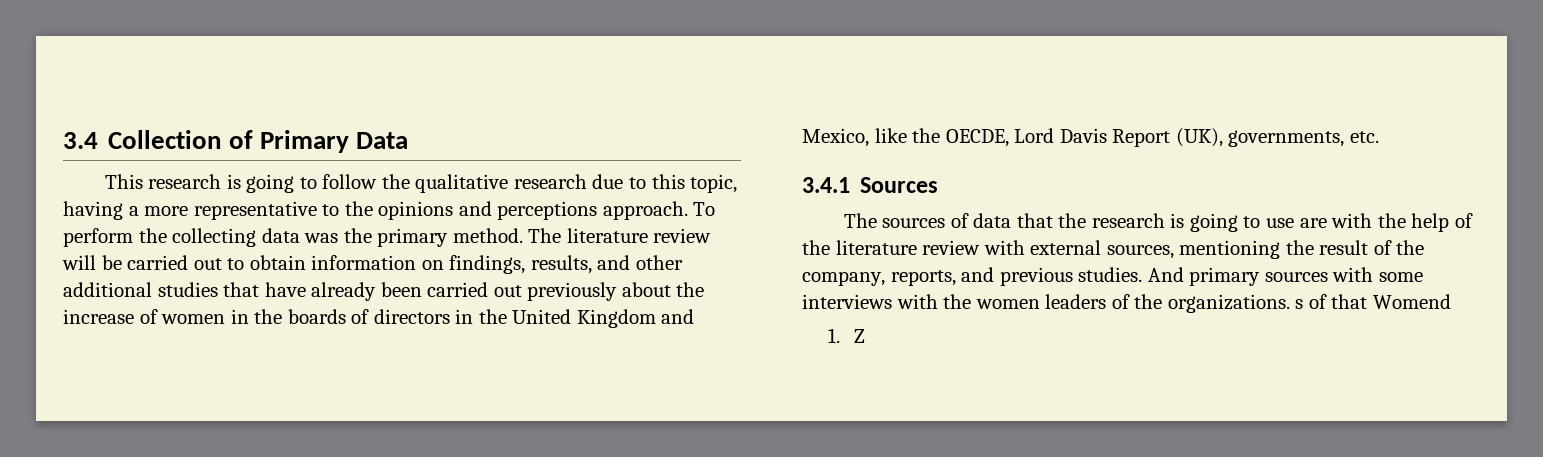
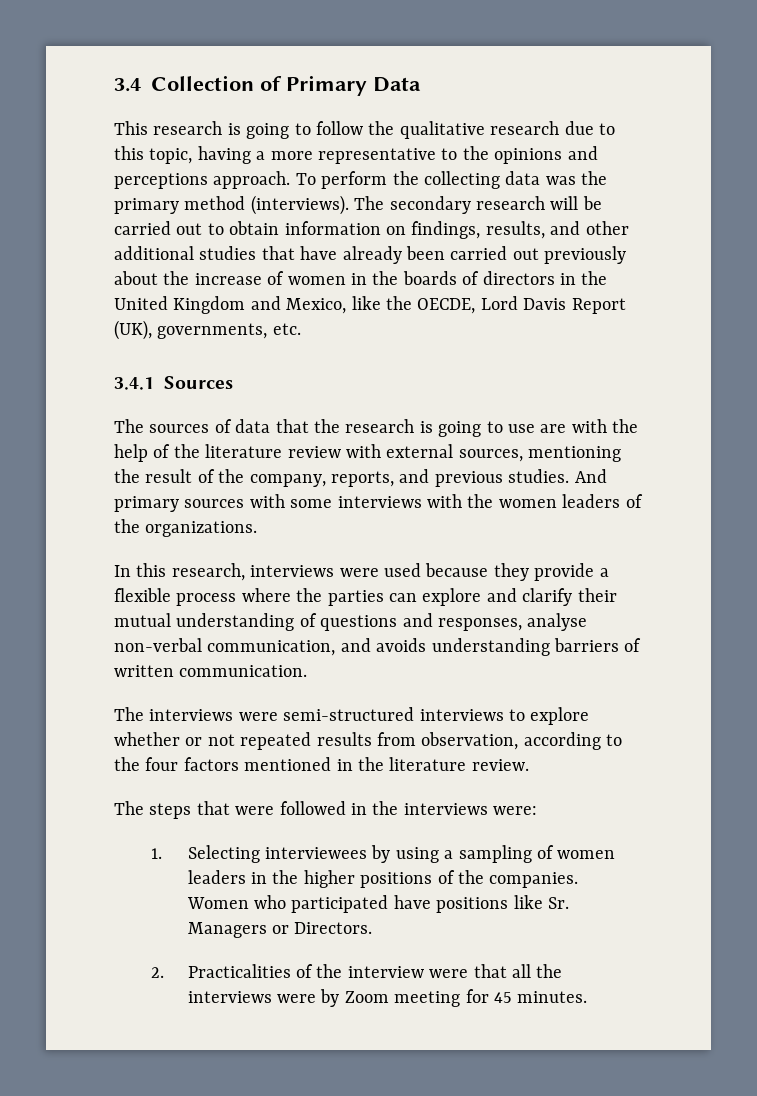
[452,228,712,243] method. The literature review -> [184,195,545,215] method (interviews). The secondary research
[1295,294,1451,309] [828,328,866,343] s of that Womend // 1. Z -> [114,563,609,581] [114,588,617,606] [114,613,588,631] [114,638,642,656] [114,665,308,677] [114,707,590,725] [114,732,623,750] [114,757,529,771] [114,801,538,819] [150,845,616,863] [187,870,579,888] [186,895,570,913] [187,922,373,938] [150,964,563,978] [187,989,588,1007] // In this research, interviews were used because they provide a flexible process where the parties can explore and clarify their mutual understanding of questions and responses, analyse non-verbal communication, and avoids understanding barriers of written communication. // The interviews were semi-structured interviews to explore whether or not repeated results from observation, according to the four factors mentioned in the literature review. // The steps that were followed in the interviews were: // 1. Selecting interviewees by using a sampling of women leaders in the higher positions of the companies. Women who participated have positions like Sr. Managers or Directors. // 2. Practicalities of the interview were that all the interviews were by Zoom meeting for 45 minutes.

